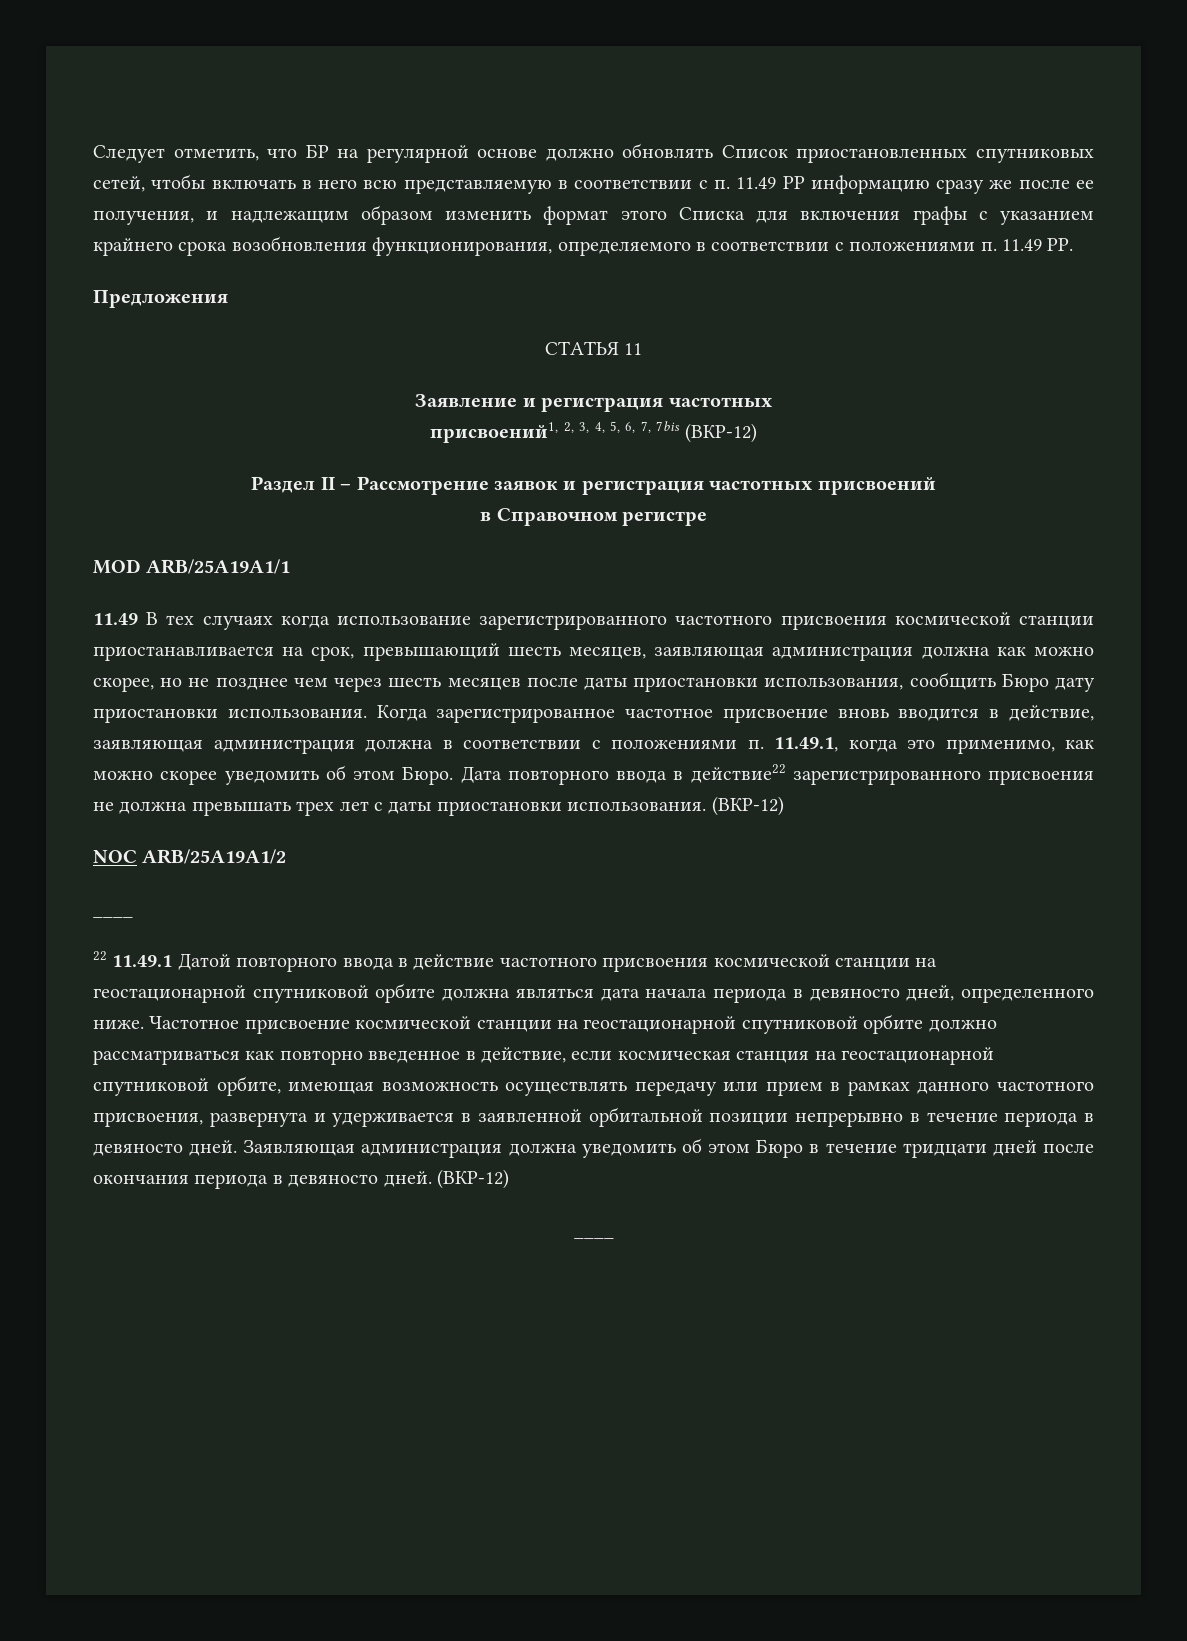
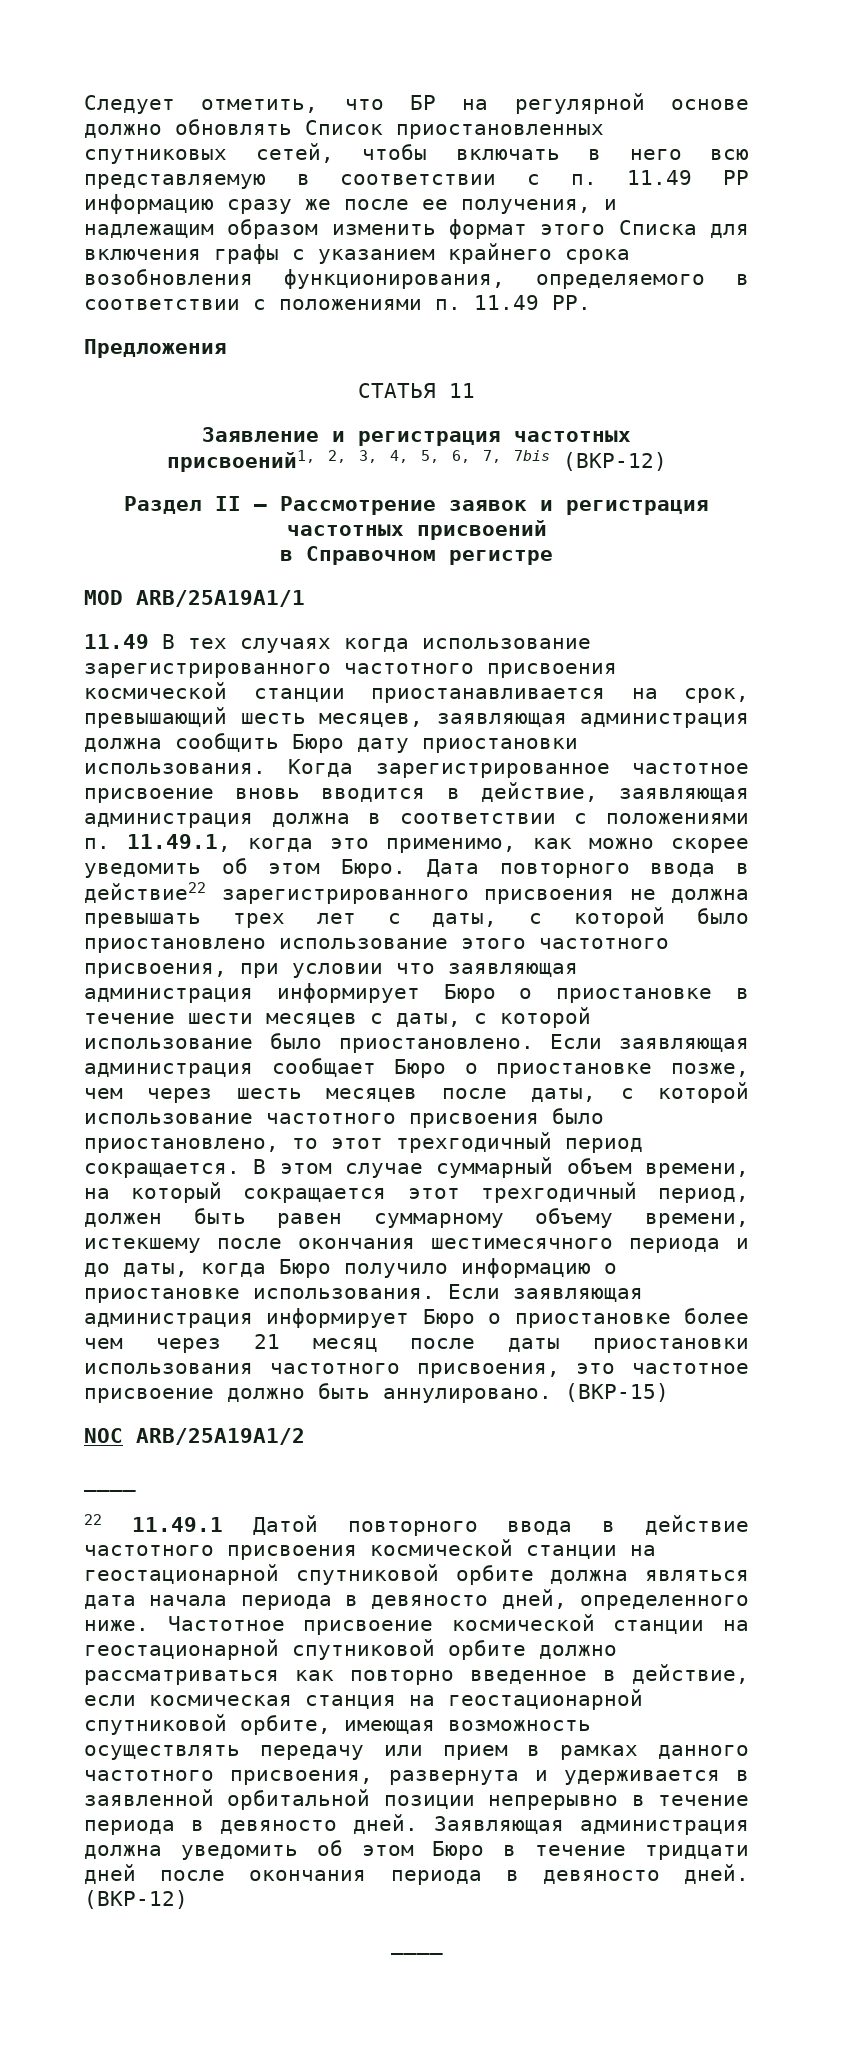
[996,647,1095,656] [93,677,904,692] как можно скорее, но не позднее чем через шесть месяцев после даты приостановки использования, -> (162, 745) none
[388,796,784,816] даты приостановки использования. (ВКР-12) -> [432,907,749,928] [84,938,669,953] [84,963,578,978] [84,983,749,1003] [84,1007,591,1028] [84,1033,749,1053] [84,1058,750,1078] [84,1082,750,1103] [84,1108,604,1128] [84,1132,643,1153] [84,1157,749,1178] [84,1182,749,1203] [84,1208,750,1228] [84,1238,749,1253] [84,1258,617,1278] [84,1284,643,1303] [84,1308,749,1328] [84,1334,749,1353] [84,1363,749,1378] [84,1383,669,1403] даты, с которой было приостановлено использование этого частотного присвоения, при условии что заявляющая администрация информирует Бюро о приостановке в течение шести месяцев с даты, с которой использование было приостановлено. Если заявляющая администрация сообщает Бюро о приостановке позже, чем через шесть месяцев после даты, с которой использование частотного присвоения было приостановлено, то этот трехгодичный период сокращается. В этом случае суммарный объем времени, на который сокращается этот трехгодичный период, должен быть равен суммарному объему времени, истекшему после окончания шестимесячного периода и до даты, когда Бюро получило информацию о приостановке использования. Если заявляющая администрация информирует Бюро о приостановке более чем через 21 месяц после даты приостановки использования частотного присвоения, это частотное присвоение должно быть аннулировано. (ВКР-15)

